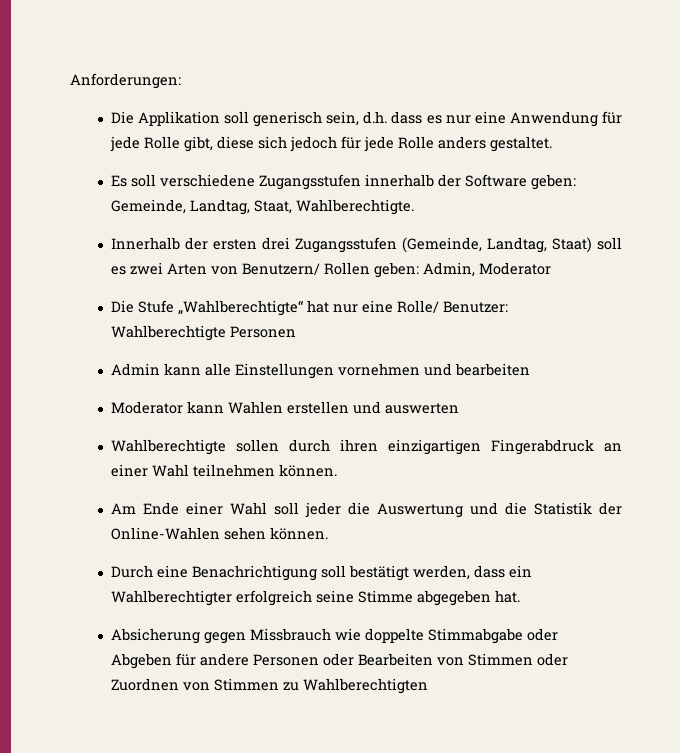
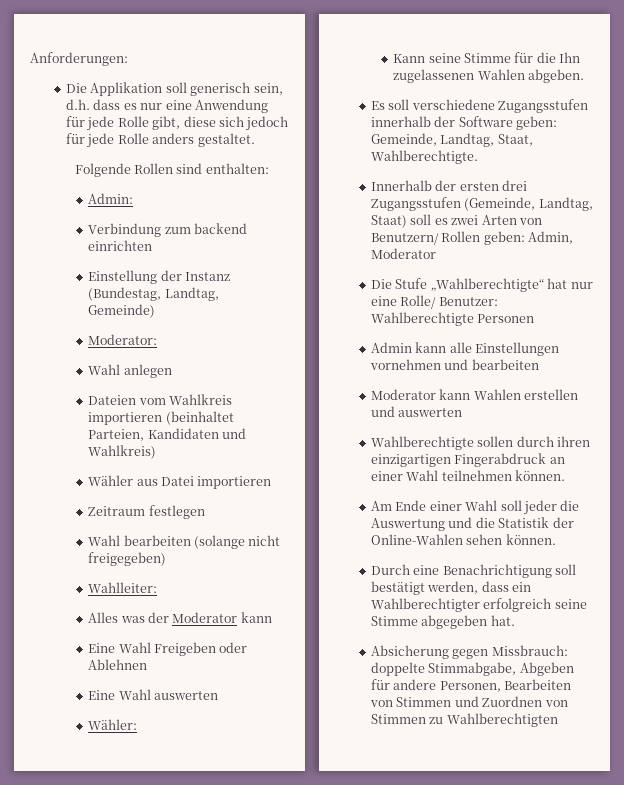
(552, 144) none -> [74,163,269,177] [88,193,134,204] [88,223,248,237] [88,240,153,251] [88,270,231,284] [88,287,219,301] [88,304,156,318] [88,334,158,345] [88,364,172,378] [88,394,233,405] [88,411,234,425] [88,428,247,441] [88,445,157,459] [88,475,272,489] [88,505,205,519] [88,535,281,549] [88,552,167,566] [88,582,158,593] [88,612,272,623] [88,642,248,656] [88,659,148,670] [88,689,219,700] [88,719,138,730] [393,52,581,63] [393,69,585,83] // Folgende Rollen sind enthalten: // Admin: // Verbindung zum backend einrichten // Einstellung der Instanz (Bundestag, Landtag, Gemeinde) // Moderator: // Wahl anlegen // Dateien vom Wahlkreis importieren (beinhaltet Parteien, Kandidaten und Wahlkreis) // Wähler aus Datei importieren // Zeitraum festlegen // Wahl bearbeiten (solange nicht freigegeben) // Wahlleiter: // Alles was der Moderator kann // Eine Wahl Freigeben oder Ablehnen // Eine Wahl auswerten // Wähler: // Kann seine Stimme für die Ihn zugelassenen Wahlen abgeben.
[249,628,558,644] Missbrauch wie doppelte Stimmabgabe oder -> [491,645,568,656] [371,662,517,676] Missbrauch: doppelte Stimmabgabe,
[252,653,354,666] Personen oder -> [439,681,501,692] Personen,
[536,653,568,666] oder -> [454,696,479,707] und

